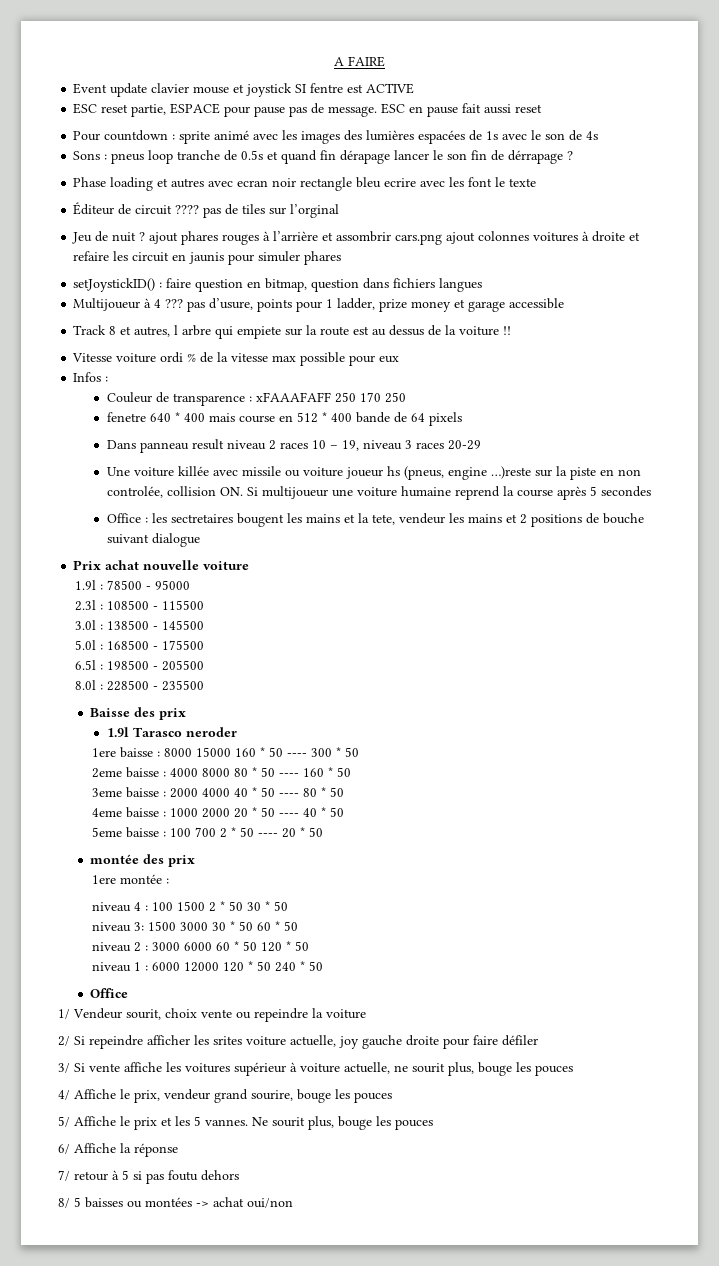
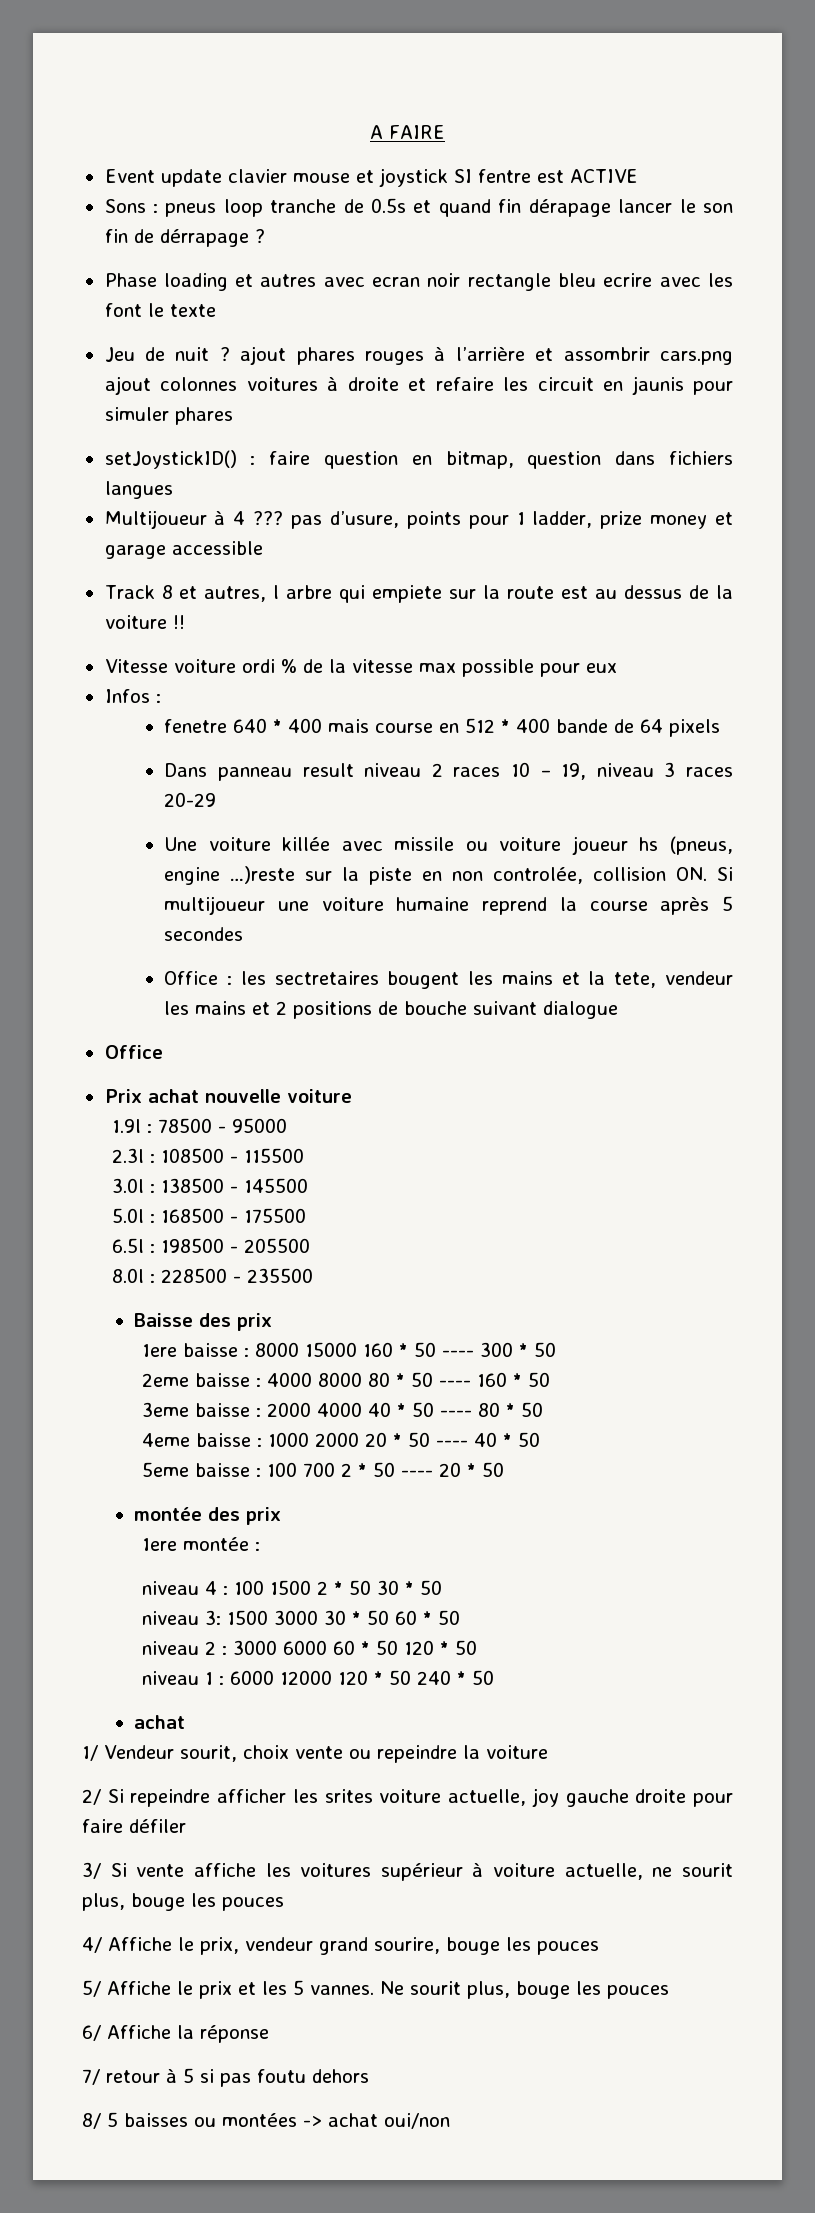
[73,103,543,117] [73,130,599,144] // ESC reset partie, ESPACE pour pause pas de message. ESC en pause fait aussi reset // Pour countdown : sprite animé avec les images des lumières espacées de 1s avec le son de 4s -> (638, 176) none
[73,202,340,218] // Éditeur de circuit ???? pas de tiles sur l’orginal -> (216, 310) none
[107,392,407,406] // Couleur de transparence : xFAAAFAFF 250 170 250 -> (161, 698) none
(201, 540) none -> [104,1045,163,1059] // Office
[107,727,238,737] // 1.9l Tarasco neroder -> (273, 1322) none
[90,988,129,998] Office -> [134,1715,186,1729] achat

